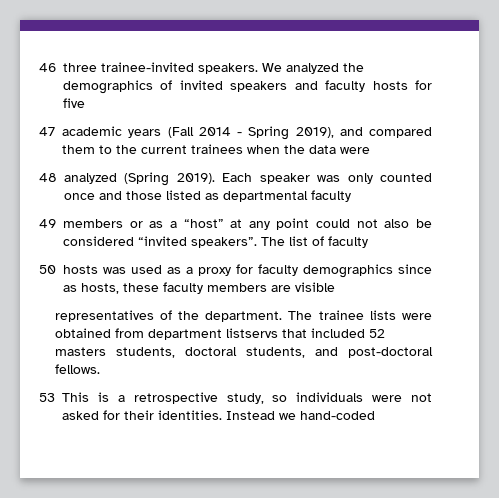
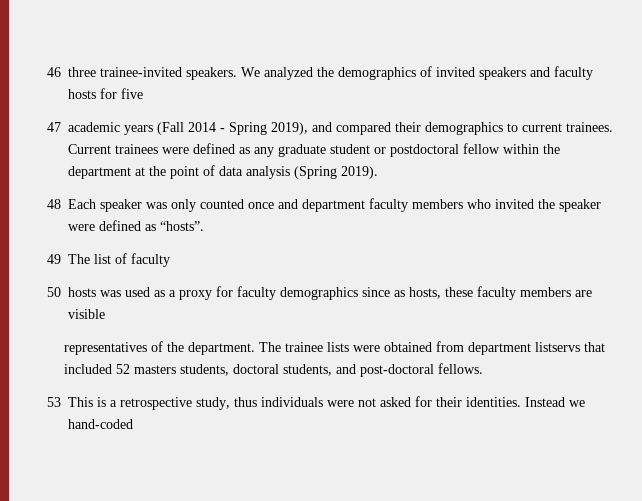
[62,144,370,154] [39,172,215,186] them to the current trainees when the data were // 48 analyzed (Spring 2019). -> [395,122,613,135] [68,143,560,157] [68,165,378,179] [47,199,61,209] their demographics to current trainees. Current trainees were defined as any graduate student or postdoctoral fellow within the department at the point of data analysis (Spring 2019). // 48
[126,190,351,202] [39,218,432,230] [63,236,257,248] those listed as departmental faculty // 49 members or as a “host” at any point could not also be considered “invited speakers”. -> [302,198,601,212] [68,220,204,231] [47,254,61,264] department faculty members who invited the speaker were defined as “hosts”. // 49
[272,395,288,402] so -> [234,397,257,407] thus

